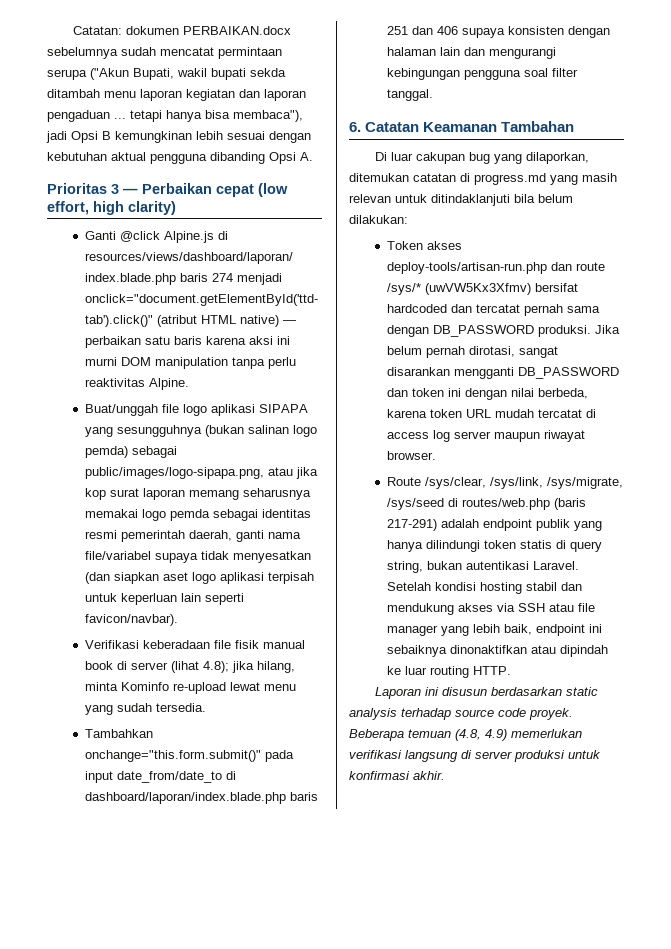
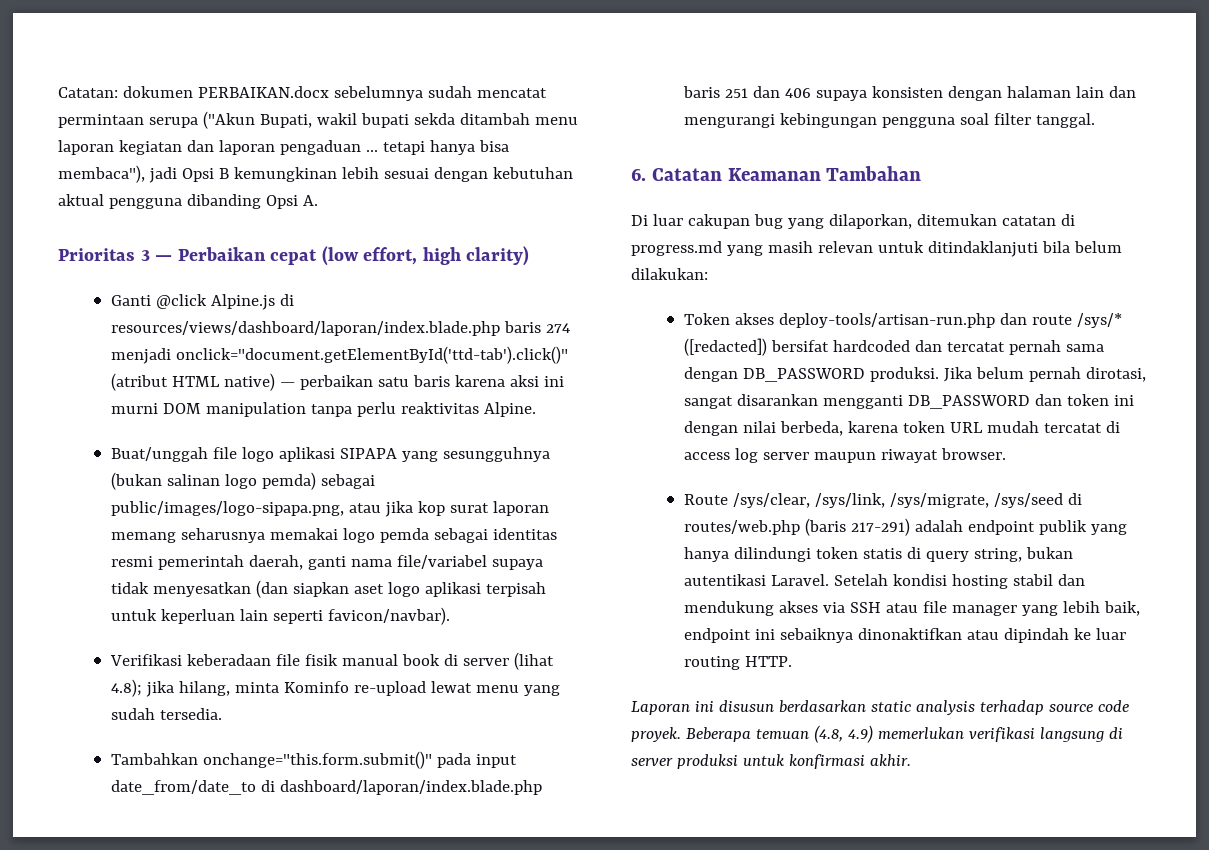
[425,283,532,295] (uwVW5Kx3Xfmv) -> [683,338,767,356] ([redacted])

